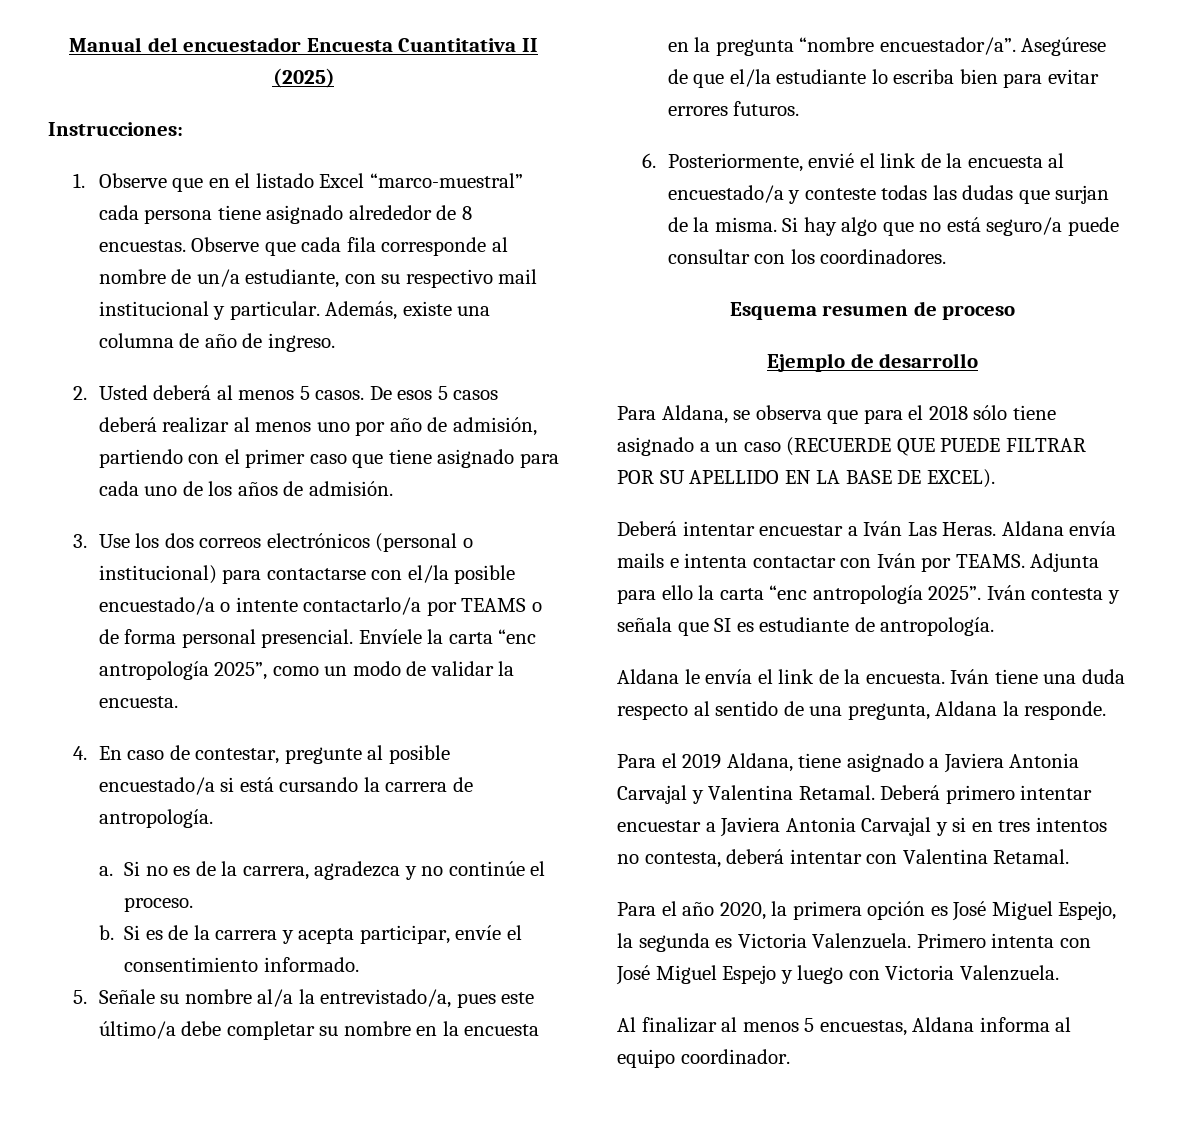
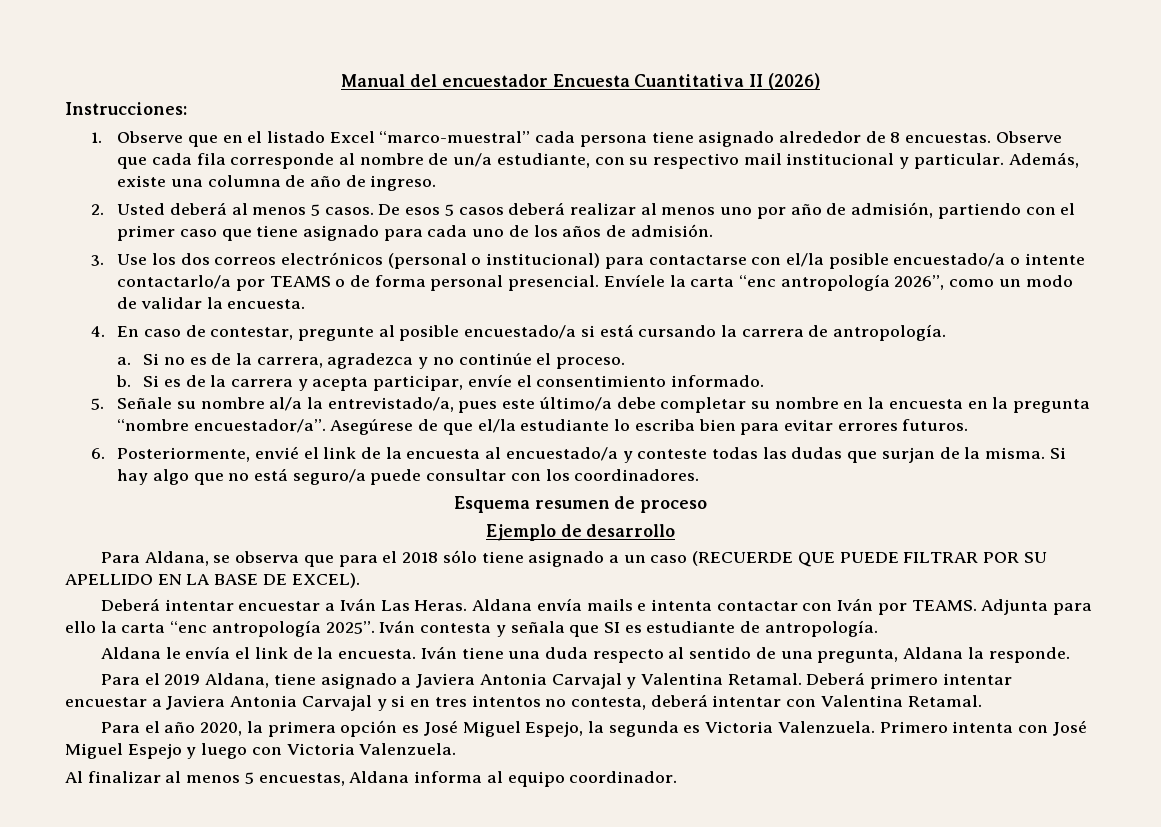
[272,68,335,88] (2025) -> [767,73,820,90] (2026)
[214,662,268,680] 2025”, -> [894,275,945,290] 2026”,

